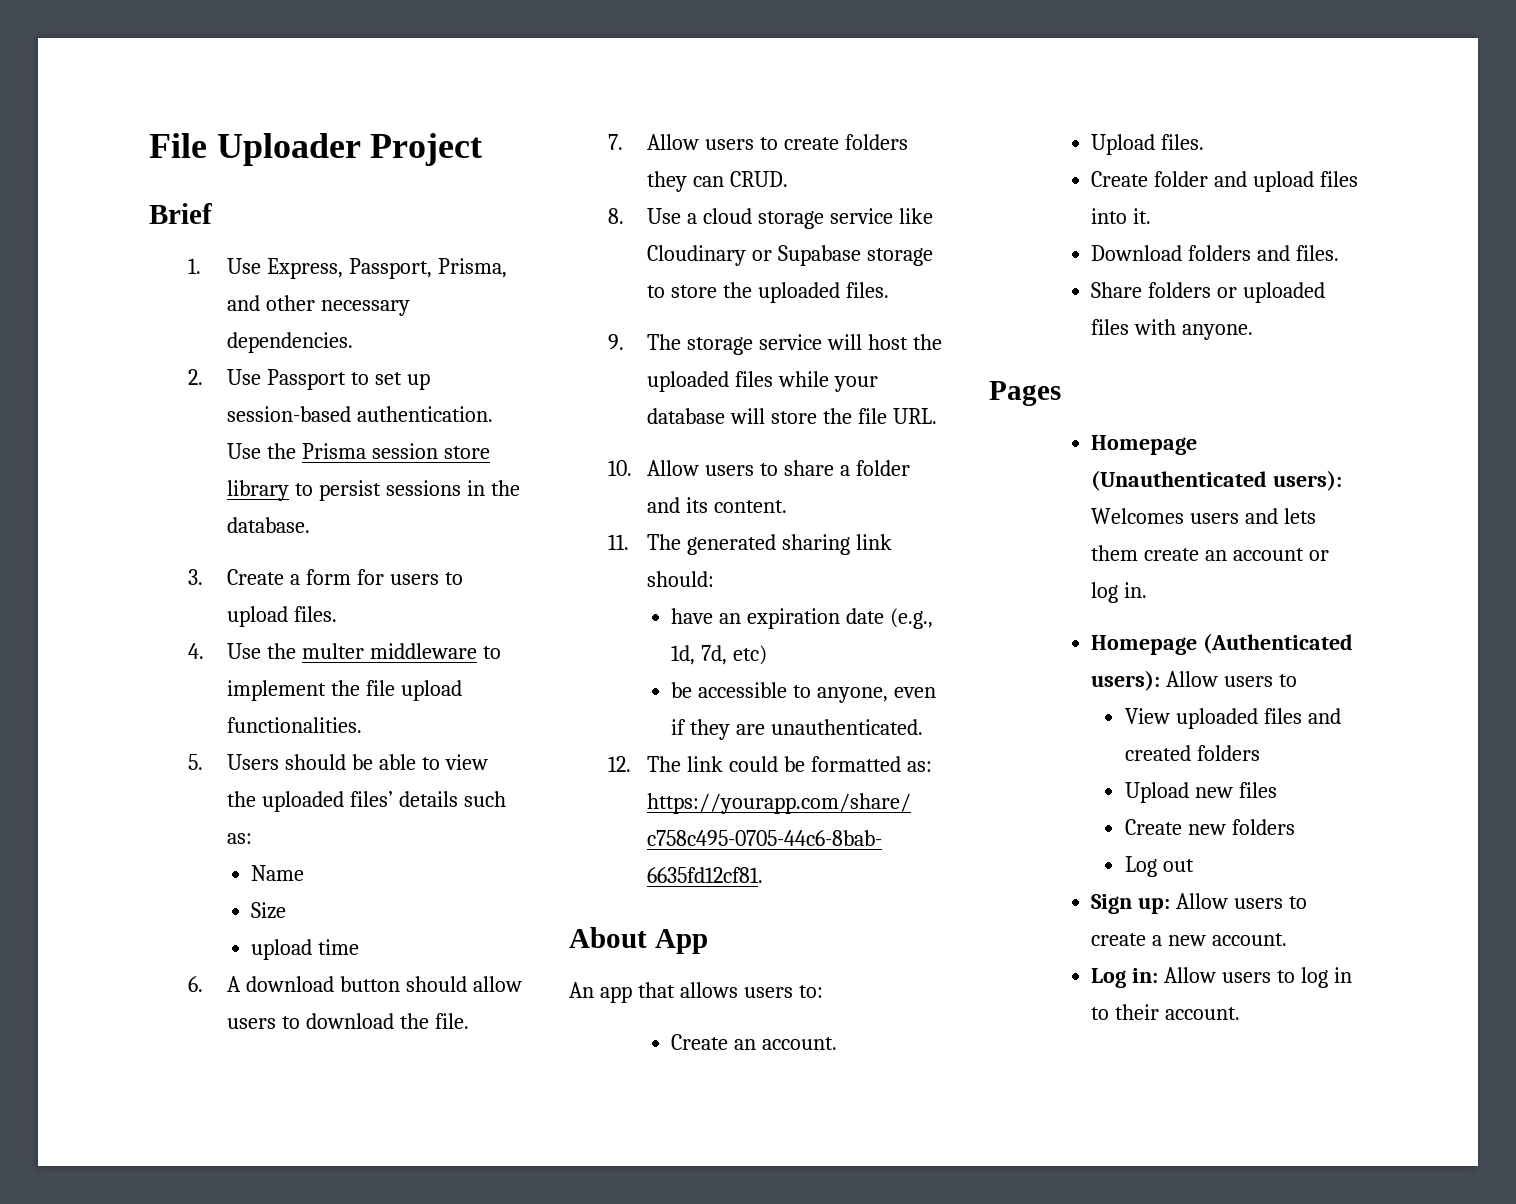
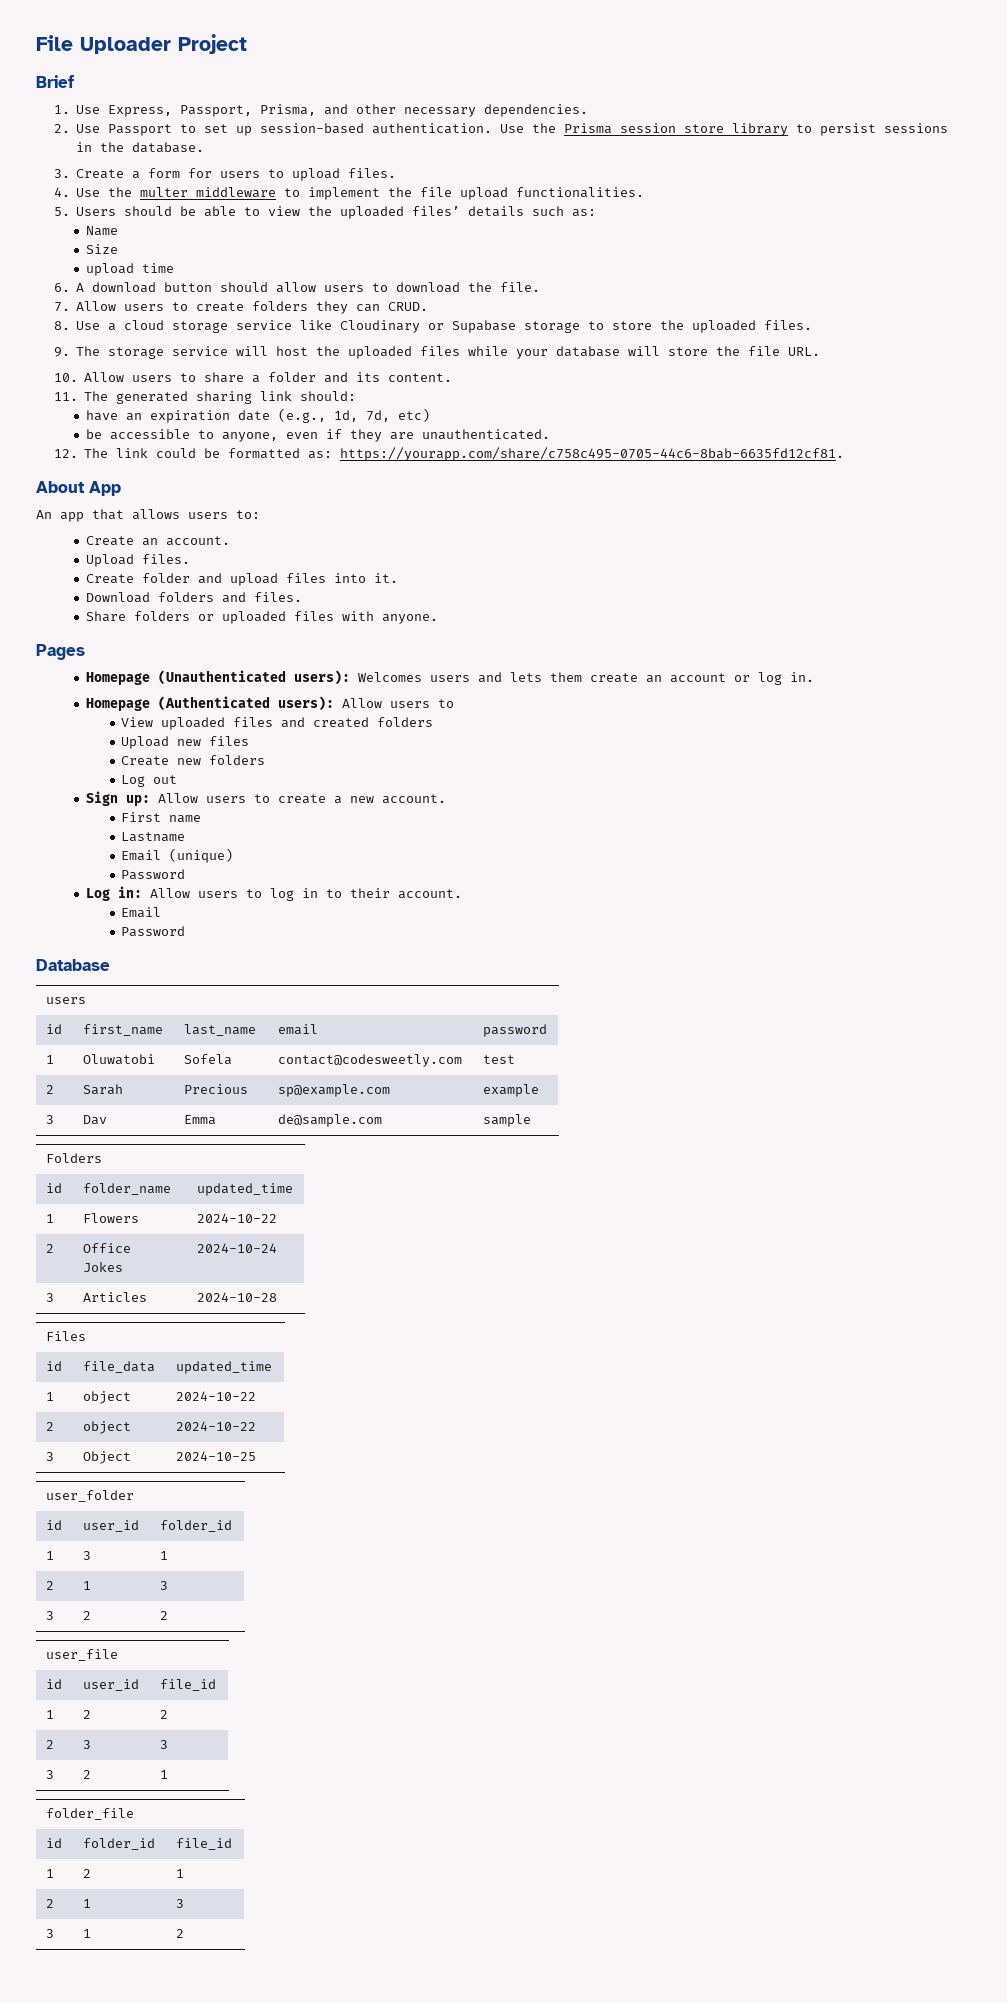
(1288, 939) none -> [121,812,202,823] [121,832,186,842] [121,848,234,863] [121,869,186,880] // First name // Lastname // Email (unique) // Password
(1241, 1013) none -> [121,907,162,918] [121,926,186,937] [36,959,110,971] [46,997,87,1004] [46,1024,63,1034] [83,1024,164,1036] [184,1024,257,1036] [278,1024,319,1035] [483,1024,548,1037] [46,1055,55,1064] [83,1054,156,1065] [184,1054,233,1065] [278,1054,463,1067] [483,1055,516,1064] [46,1085,55,1094] [83,1084,124,1095] [184,1084,249,1094] [278,1084,391,1097] [483,1084,540,1097] [46,1115,55,1124] [83,1115,108,1125] [184,1115,217,1125] [278,1114,383,1127] [483,1114,532,1127] [46,1153,103,1163] [46,1183,63,1193] [83,1183,172,1195] [197,1183,294,1196] [46,1214,55,1223] [83,1213,140,1223] [197,1213,278,1223] [46,1244,55,1253] [83,1243,132,1253] [83,1262,124,1272] [197,1243,278,1253] [46,1293,55,1302] [83,1292,148,1302] [197,1292,278,1302] [46,1331,87,1341] [46,1361,63,1371] [83,1361,156,1373] [176,1361,273,1374] [46,1392,55,1401] [83,1391,132,1404] [176,1391,257,1401] [46,1422,55,1431] [83,1421,132,1434] [176,1421,257,1431] [46,1452,55,1461] [83,1451,132,1464] [176,1451,257,1461] [46,1490,135,1502] [46,1520,63,1530] [83,1520,140,1532] [160,1520,233,1532] [46,1551,55,1560] [83,1551,92,1560] [160,1551,169,1560] [46,1581,55,1590] [83,1581,92,1590] [160,1581,169,1590] [46,1611,55,1620] [83,1611,92,1620] [160,1611,169,1620] [46,1649,119,1661] [46,1679,63,1689] [83,1679,140,1691] [160,1679,217,1691] [46,1710,55,1719] [83,1710,92,1719] [160,1710,169,1719] [46,1740,55,1749] [83,1740,92,1749] [160,1740,169,1749] [46,1770,55,1779] [83,1770,92,1779] [160,1770,169,1779] [46,1808,135,1820] [46,1838,63,1848] [83,1838,156,1850] [176,1838,233,1850] [46,1869,55,1878] [83,1869,92,1878] [176,1869,185,1878] [46,1899,55,1908] [83,1899,92,1908] [176,1899,185,1908] [46,1929,55,1938] [83,1929,92,1938] [176,1929,185,1938] // Email // Password // Database // users // id | first_name | last_name | email | password // 1 | Oluwatobi | Sofela | contact@codesweetly.com | test // 2 | Sarah | Precious | sp@example.com | example // 3 | Dav | Emma | de@sample.com | sample // Folders // id | folder_name | updated_time // 1 | Flowers | 2024-10-22 // 2 | Office Jokes | 2024-10-24 // 3 | Articles | 2024-10-28 // Files // id | file_data | updated_time // 1 | object | 2024-10-22 // 2 | object | 2024-10-22 // 3 | Object | 2024-10-25 // user_folder // id | user_id | folder_id // 1 | 3 | 1 // 2 | 1 | 3 // 3 | 2 | 2 // user_file // id | user_id | file_id // 1 | 2 | 2 // 2 | 3 | 3 // 3 | 2 | 1 // folder_file // id | folder_id | file_id // 1 | 2 | 1 // 2 | 1 | 3 // 3 | 1 | 2

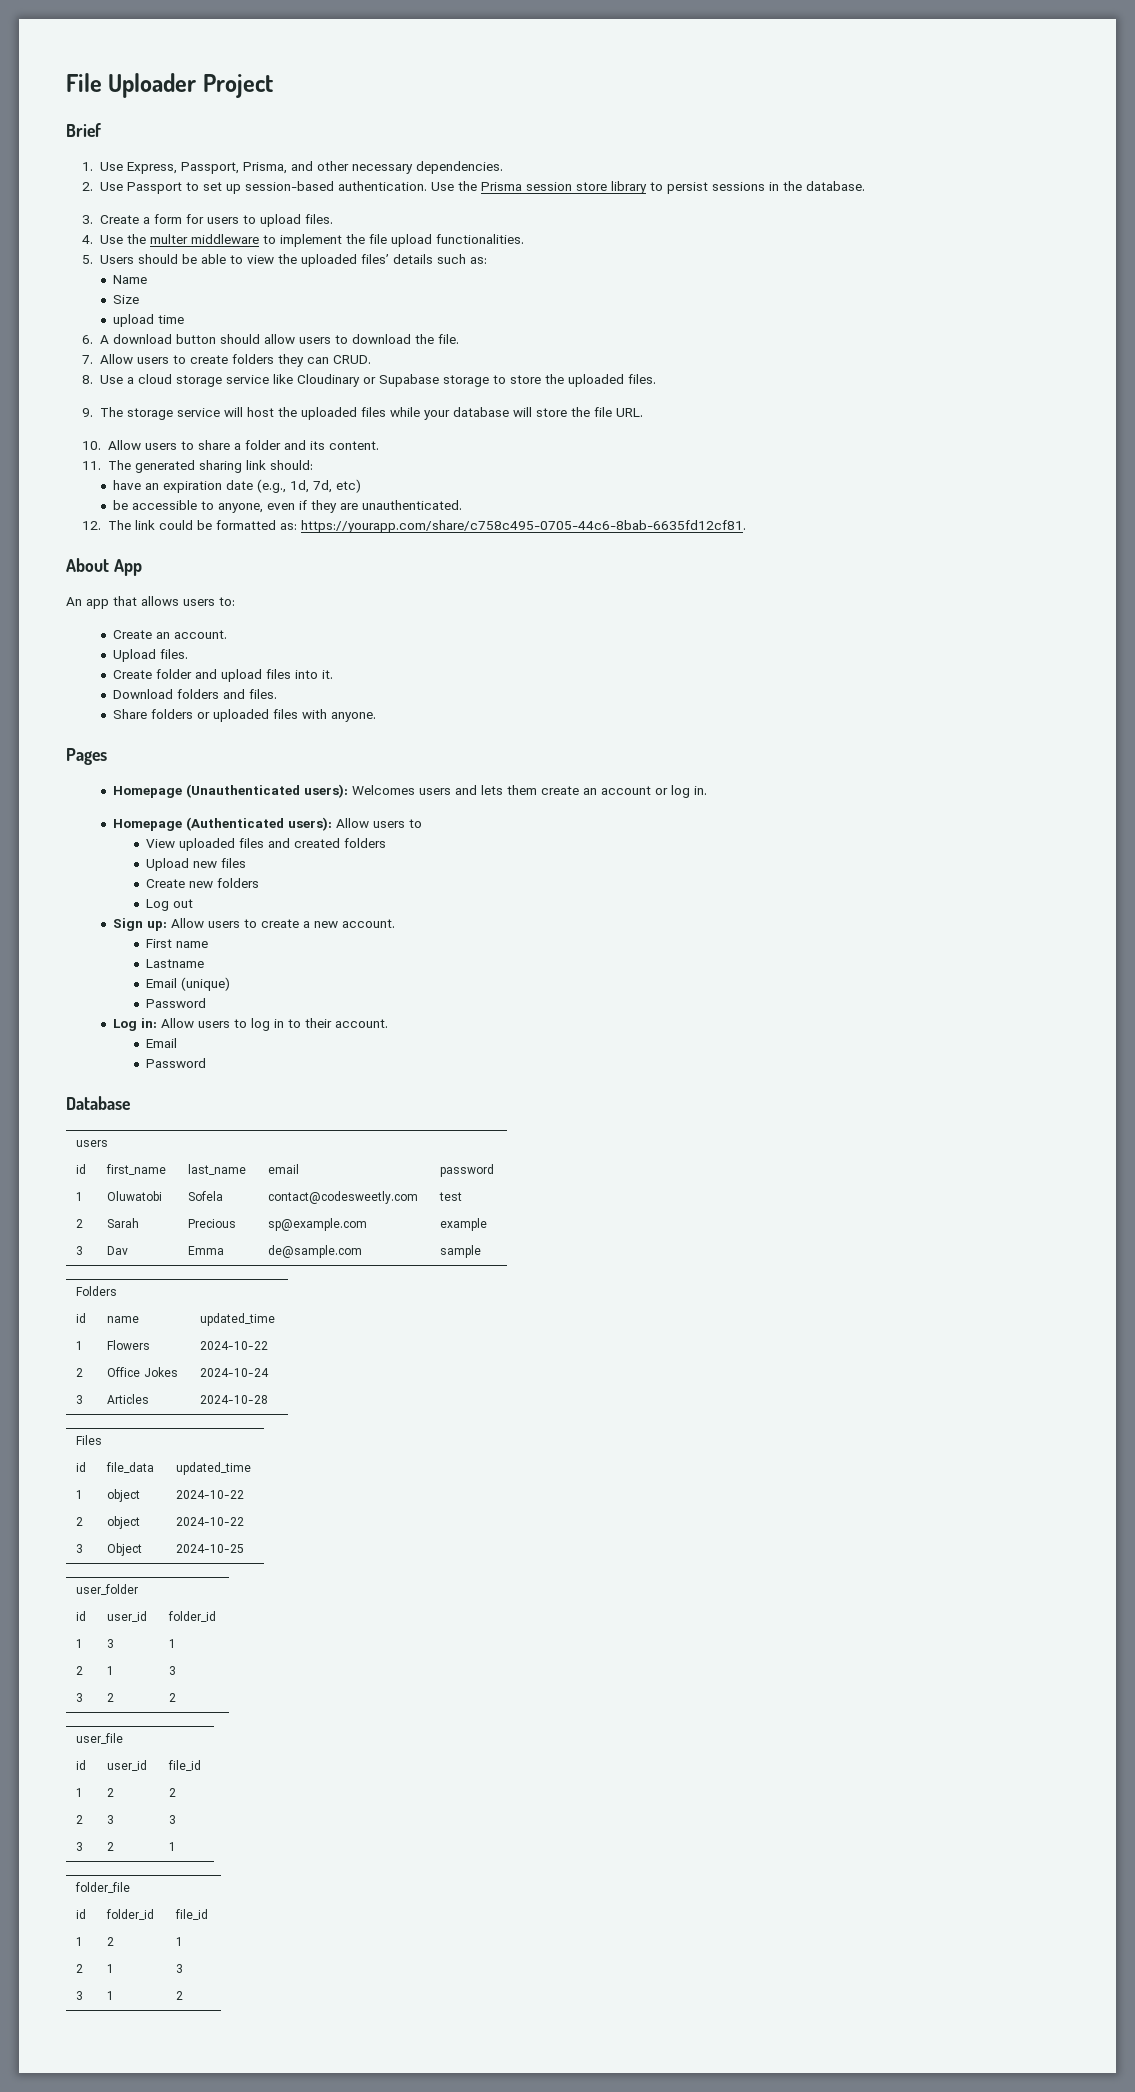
[83,1183,172,1195] folder_name -> [107,1316,140,1323] name

